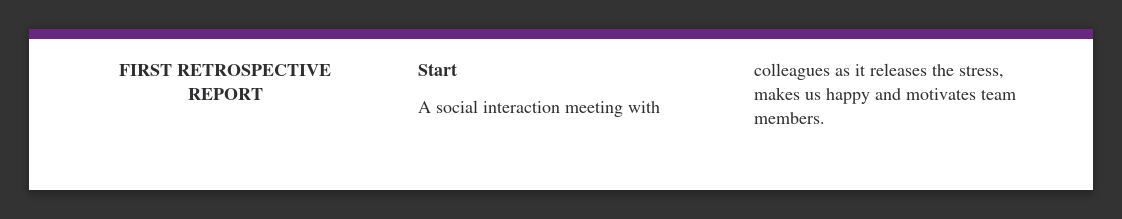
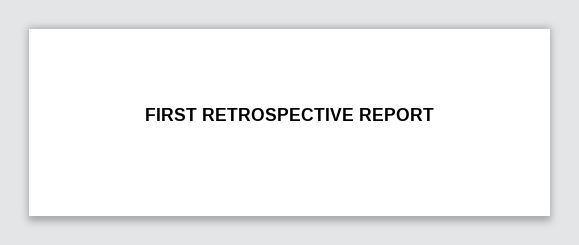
[418,63,457,76] [418,100,660,117] [754,63,1004,80] [754,87,1016,104] [754,112,825,124] // Start // A social interaction meeting with colleagues as it releases the stress, makes us happy and motivates team members. -> (434, 114) none

